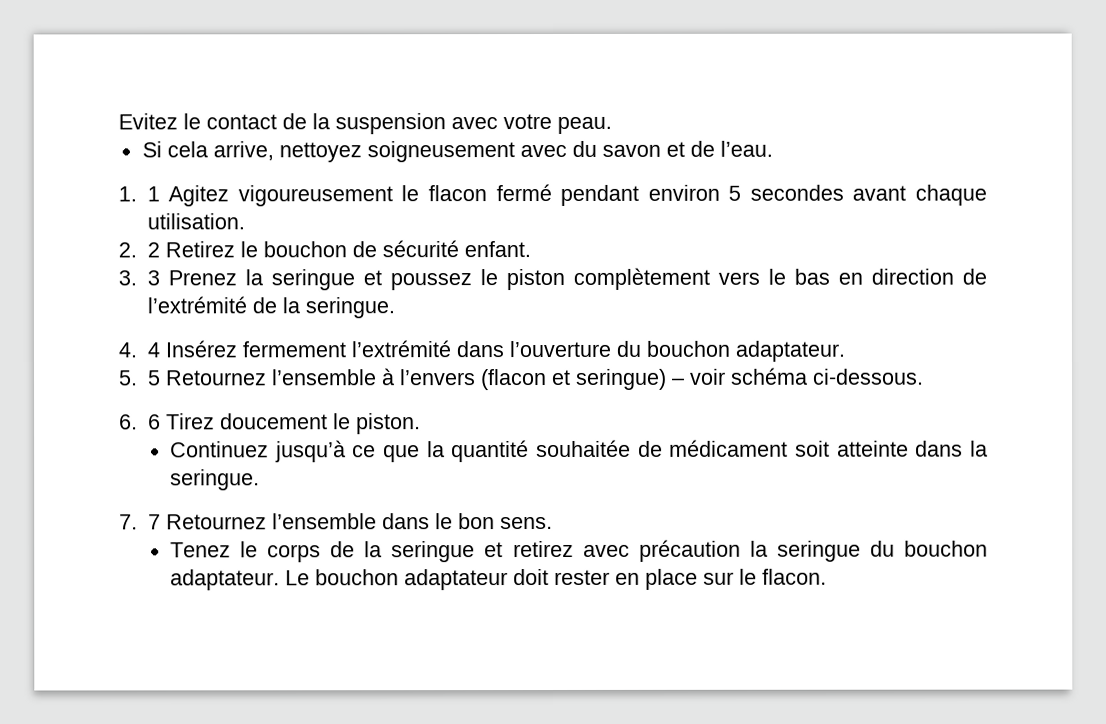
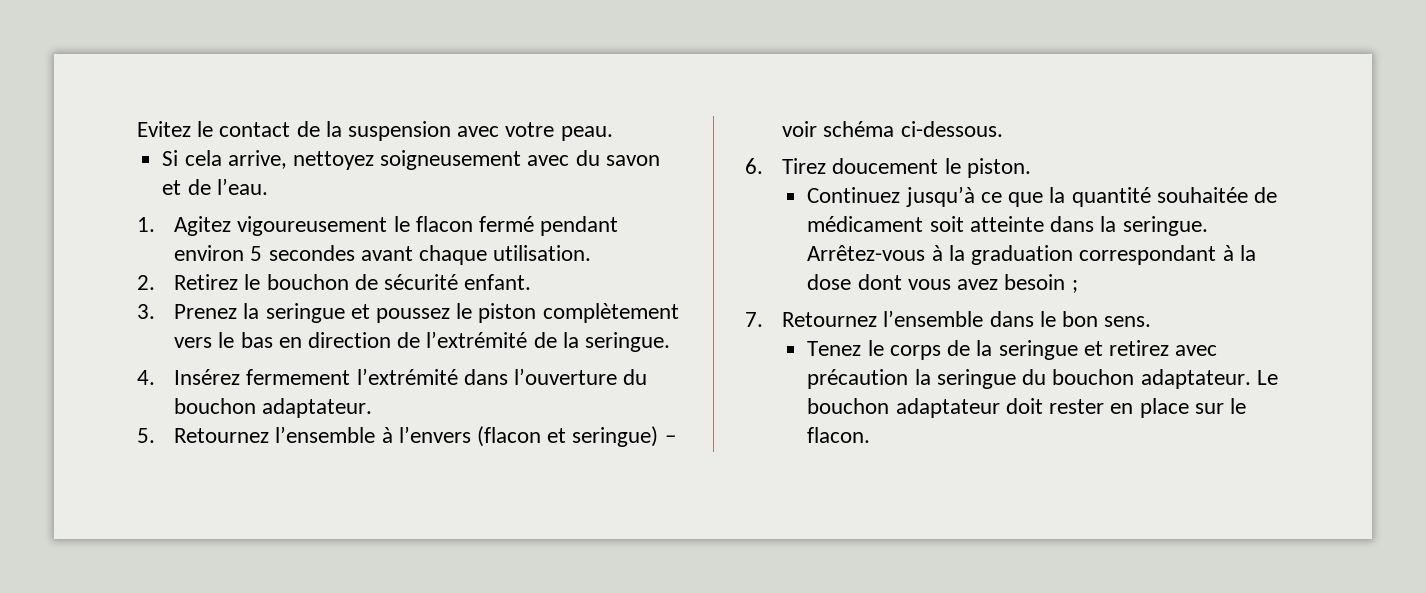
[146,186,160,202] 1 -> (155, 224) none
[146,242,160,258] 2 -> (155, 282) none
[146,270,160,286] 3 -> (155, 311) none
[146,342,160,358] 4 -> (155, 377) none
[147,370,161,386] 5 -> (155, 435) none
[147,414,161,430] 6 -> (763, 166) none
(261, 480) none -> [807,245,1256,265] [807,274,1078,293] Arrêtez-vous à la graduation correspondant à la dose dont vous avez besoin ;
[147,514,161,530] 7 -> (763, 319) none

